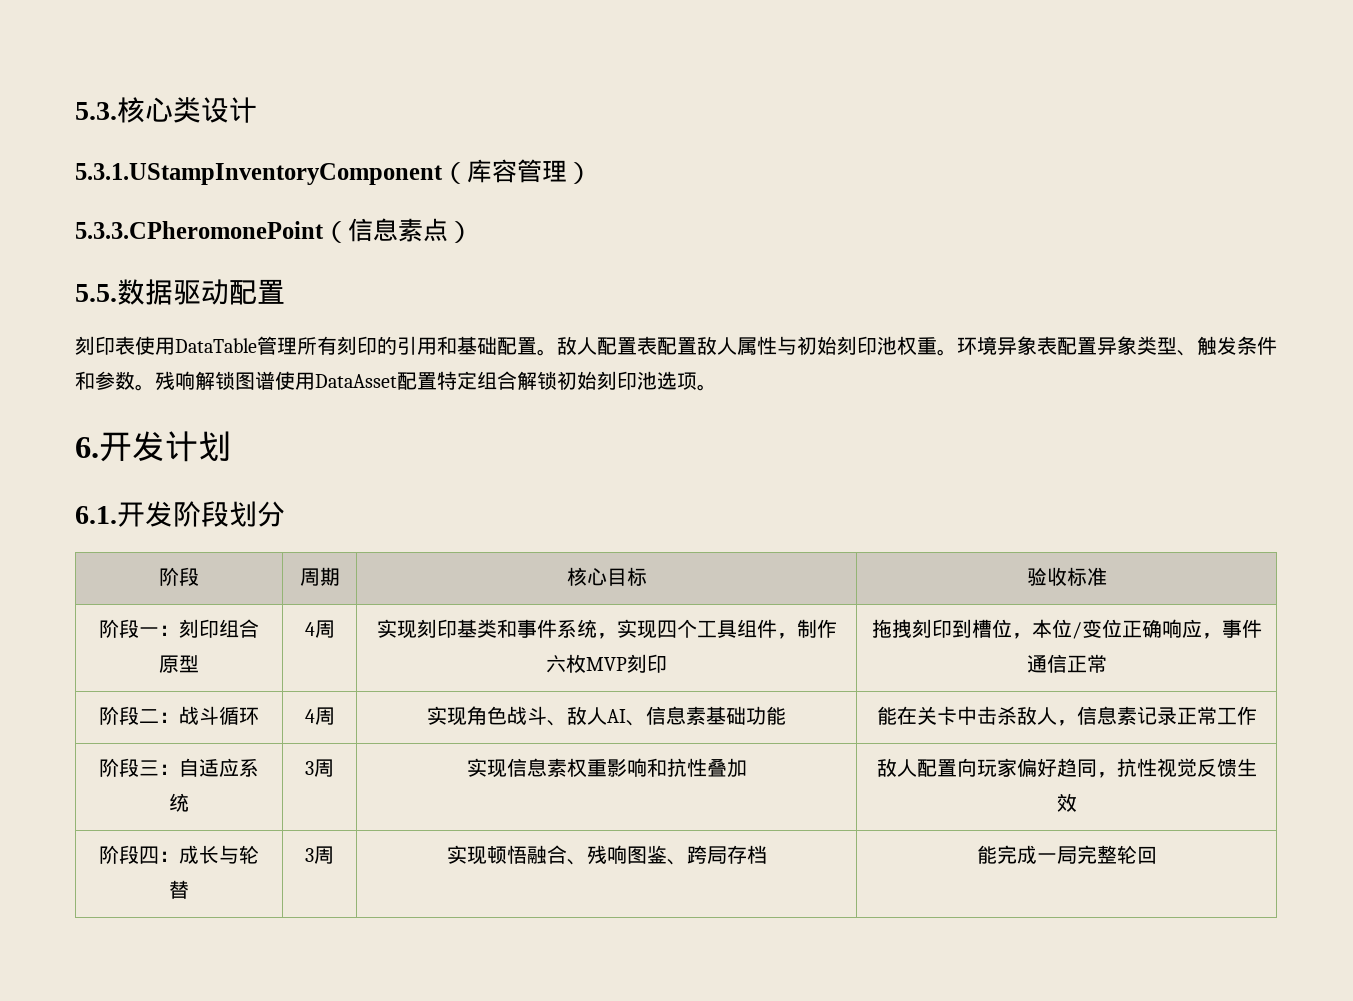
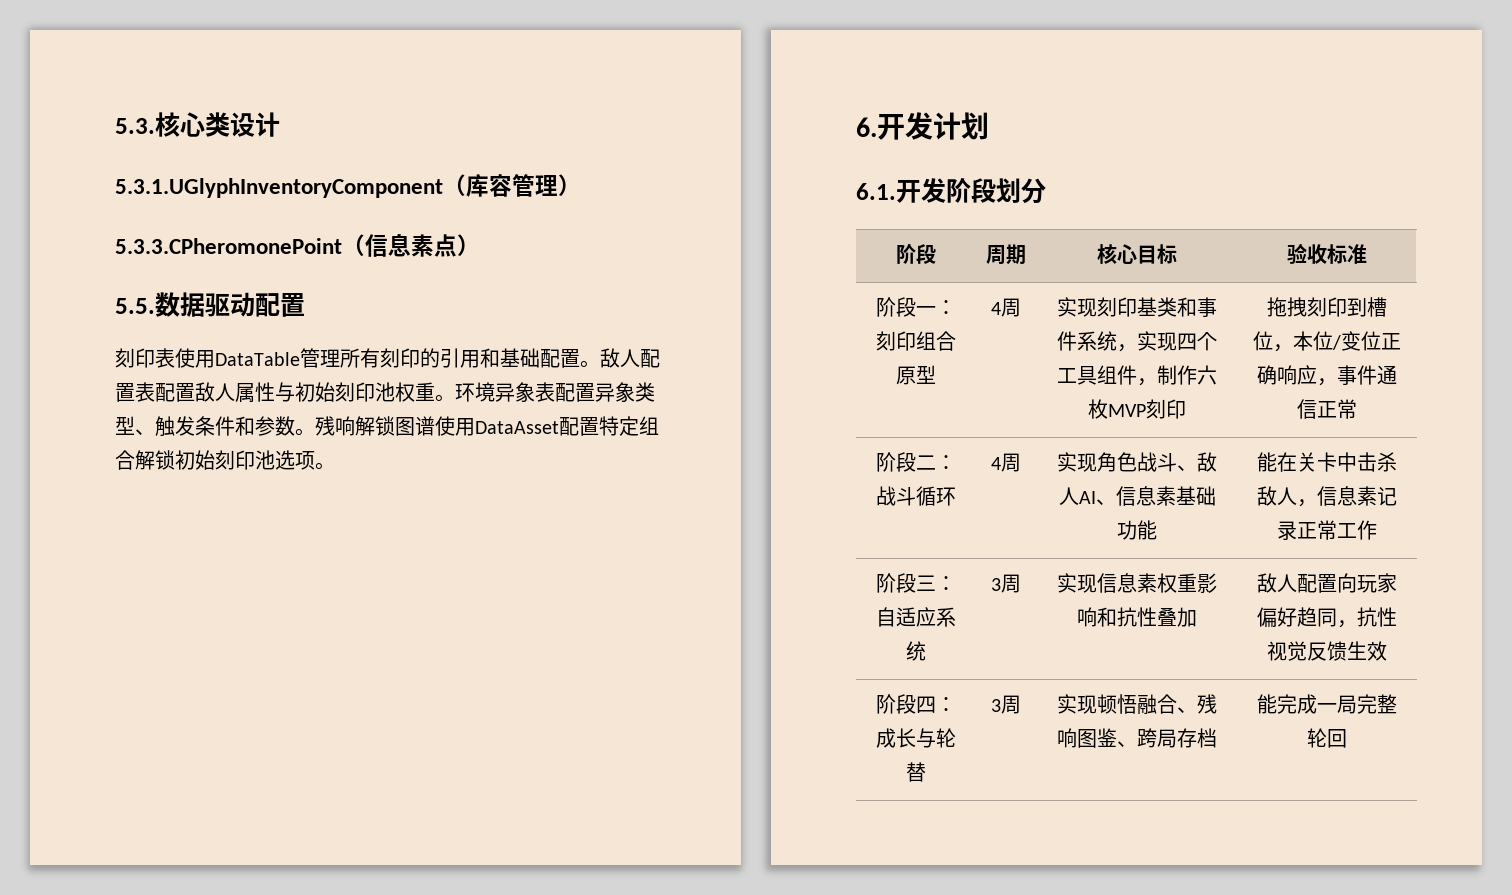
[75,163,443,185] 5.3.1.UStampInventoryComponent -> [115,178,443,198] 5.3.1.UGlyphInventoryComponent

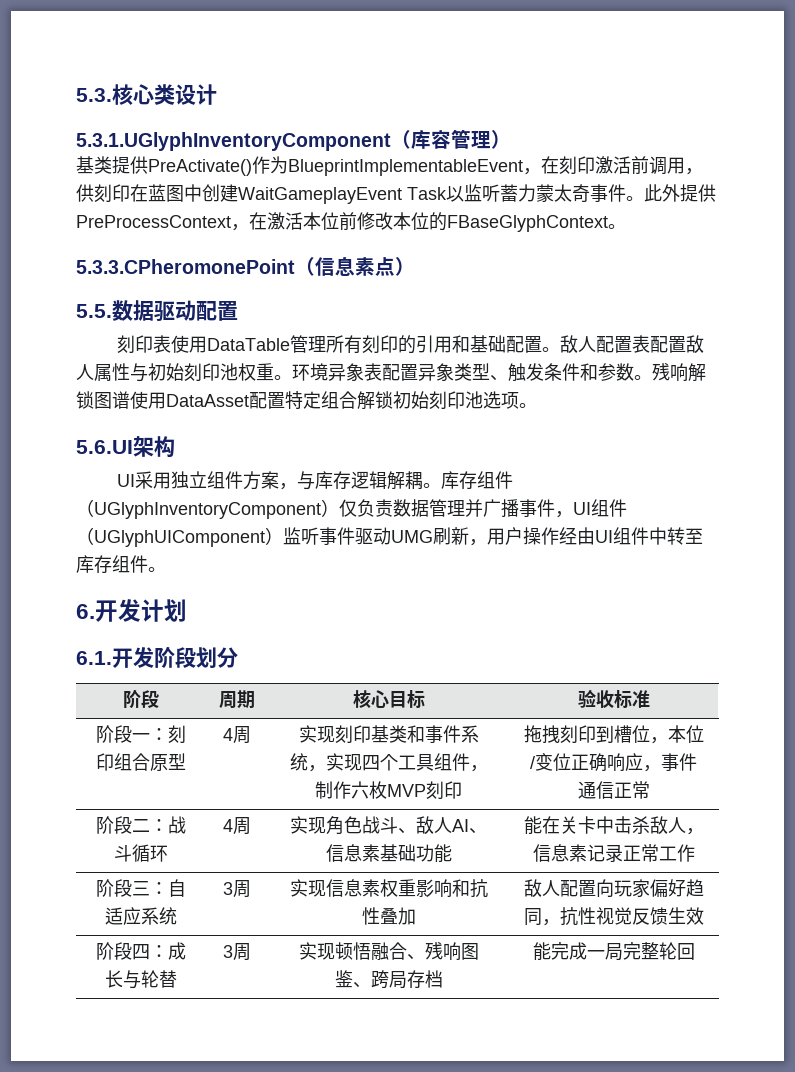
(581, 185) none -> [76,156,703,176] [76,184,716,204] [76,212,626,232] // 基类提供PreActivate()作为BlueprintImplementableEvent，在刻印激活前调用，供刻印在蓝图中创建WaitGameplayEvent Task以监听蓄力蒙太奇事件。此外提供PreProcessContext，在激活本位前修改本位的FBaseGlyphContext。
(335, 466) none -> [76,436,175,458] [117,471,514,490] [76,499,627,519] [76,527,703,547] [76,555,166,573] // 5.6.UI架构 // UI采用独立组件方案，与库存逻辑解耦。库存组件（UGlyphInventoryComponent）仅负责数据管理并广播事件，UI组件（UGlyphUIComponent）监听事件驱动UMG刷新，用户操作经由UI组件中转至库存组件。

